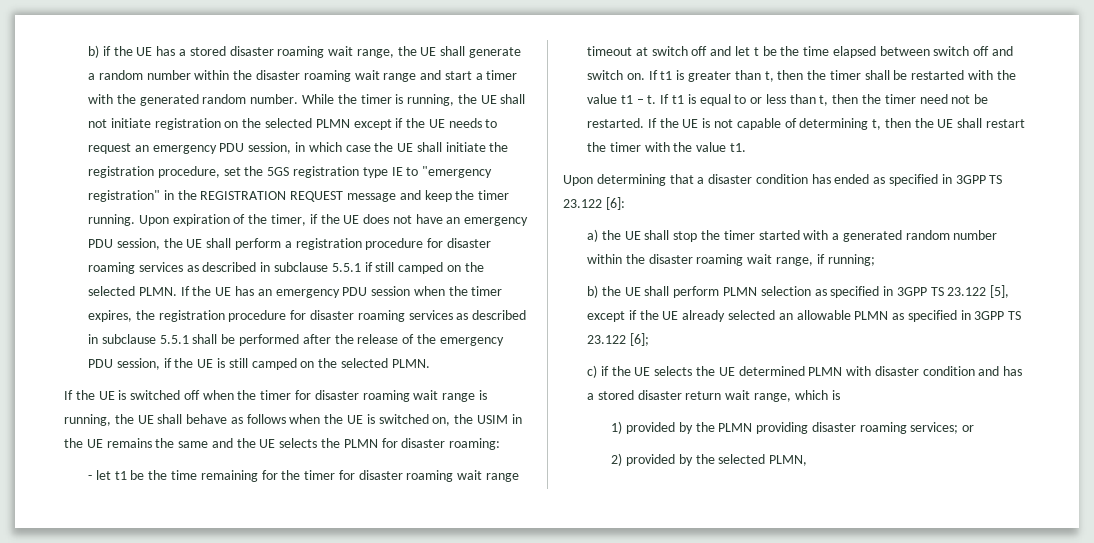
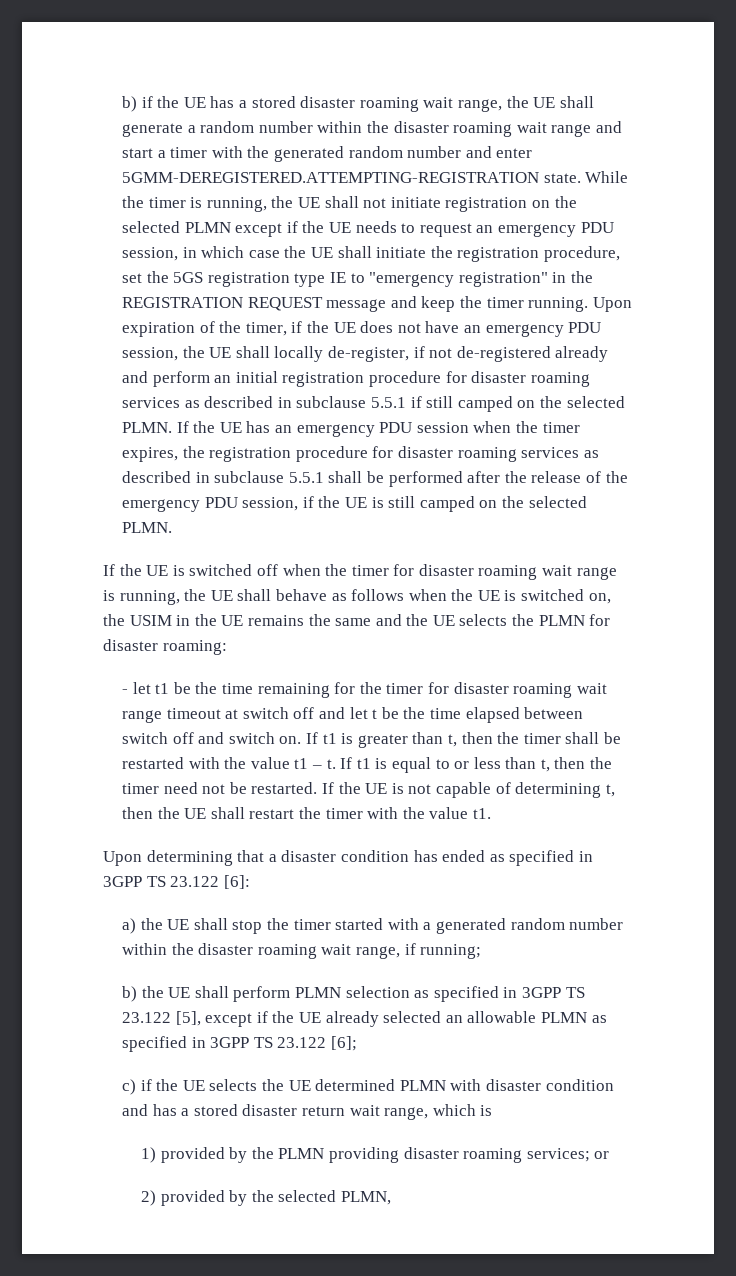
[250,94,299,104] number. -> [407,146,533,158] [122,172,581,183] number and enter 5GMM-DEREGISTERED.ATTEMPTING-REGISTRATION state.
[234,238,292,250] perform a -> [274,346,609,362] [122,371,278,387] locally de-register, if not de-registered already and perform an initial

